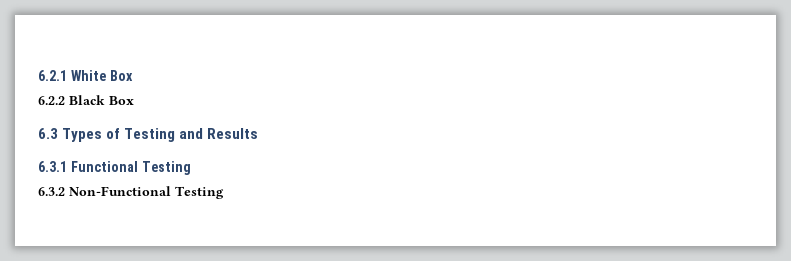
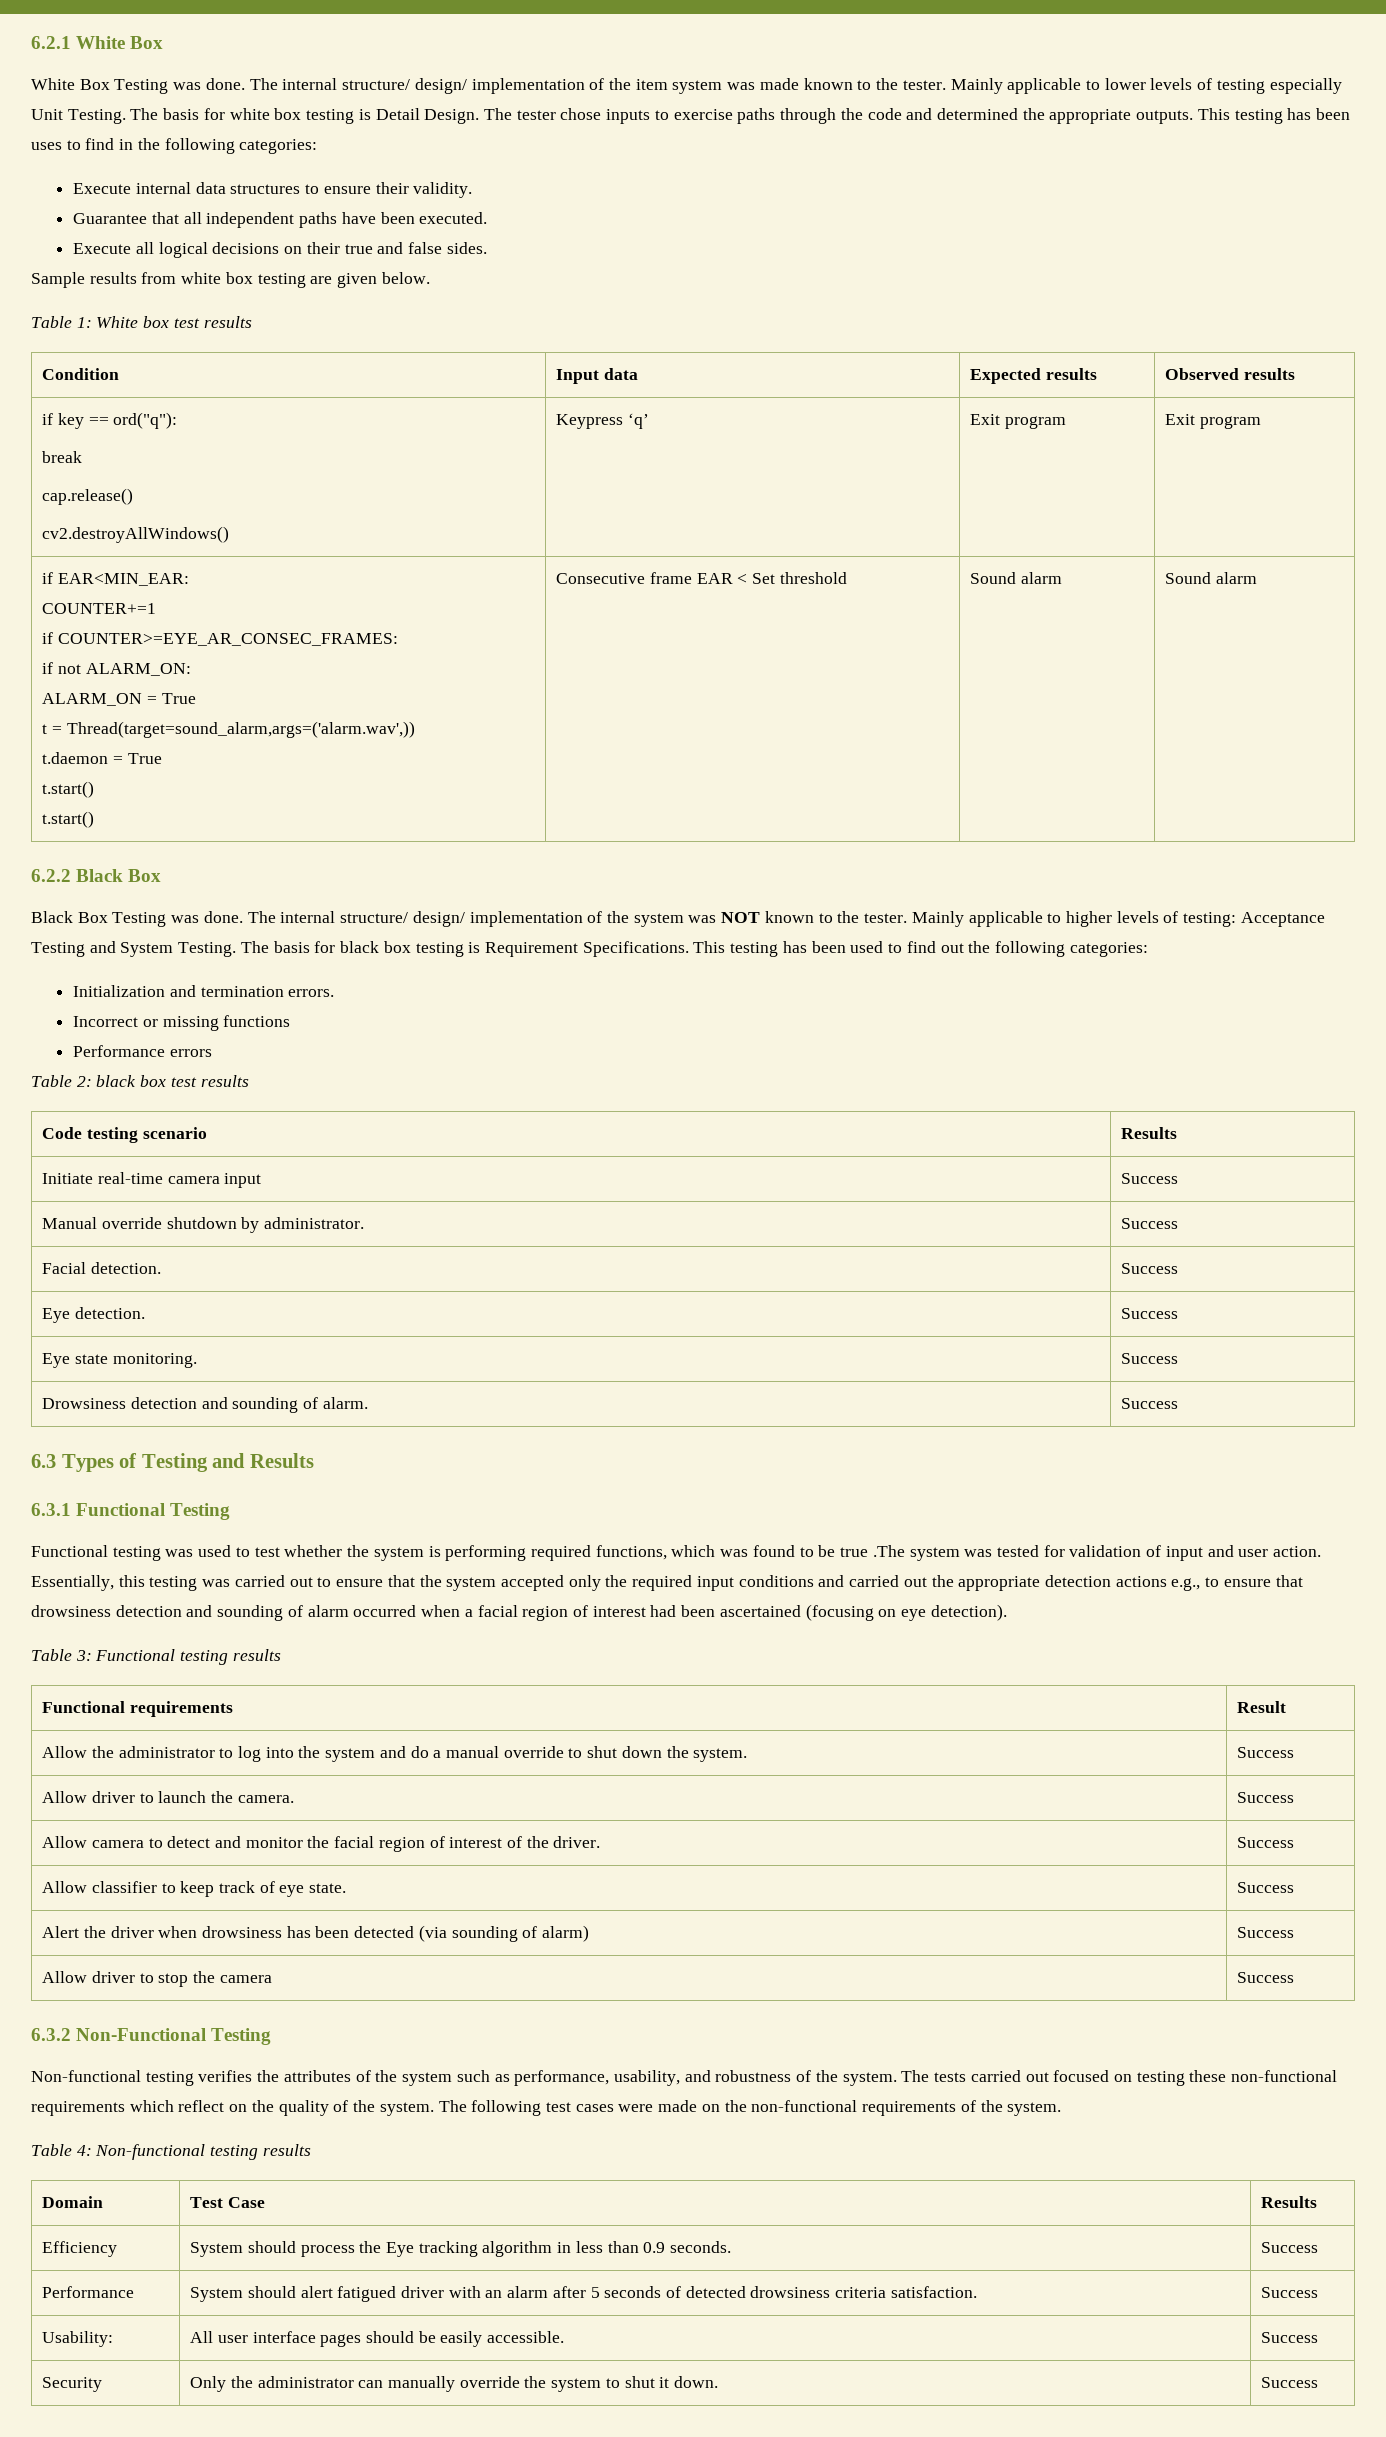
[38,95,134,105] 6.2.2 Black Box -> [31,78,1342,94] [31,108,1351,124] [31,138,318,154] [73,182,473,198] [73,212,488,228] [73,242,487,258] [31,272,430,288] [31,316,252,328] [42,368,120,380] [556,368,638,384] [970,368,1097,384] [1165,368,1295,380] [42,412,178,429] [42,451,83,463] [42,488,134,505] [42,526,230,543] [556,413,649,429] [970,414,1066,429] [1165,414,1261,429] [42,572,189,586] [42,603,157,614] [42,632,398,646] [42,662,191,676] [42,693,196,706] [42,721,415,738] [42,752,162,764] [42,781,95,798] [42,811,95,828] [556,572,847,584] [970,572,1062,584] [1165,572,1257,584] [31,869,162,882] [31,911,1325,927] [31,941,1148,957] [73,985,335,997] [73,1015,291,1031] [73,1045,212,1057] [31,1075,249,1087] [42,1127,207,1143] [1121,1127,1178,1139] [42,1172,262,1188] [1121,1173,1179,1184] [42,1217,364,1233] [1121,1218,1179,1229] [42,1262,161,1274] [1121,1263,1179,1274] [42,1307,145,1323] [1121,1308,1179,1319] [42,1353,197,1368] [1121,1353,1179,1364] [42,1397,368,1413] [1121,1398,1179,1409] White Box Testing was done. The internal structure/ design/ implementation of the item system was made known to the tester. Mainly applicable to lower levels of testing especially Unit Testing. The basis for white box testing is Detail Design. The tester chose inputs to exercise paths through the code and determined the appropriate outputs. This testing has been uses to find in the following categories: // Execute internal data structures to ensure their validity. // Guarantee that all independent paths have been executed. // Execute all logical decisions on their true and false sides. // Sample results from white box testing are given below. // Table 1: White box test results // Condition | Input data | Expected results | Observed results // if key == ord("q"): // break // cap.release() // cv2.destroyAllWindows() | Keypress ‘q’ | Exit program | Exit program // if EAR<MIN_EAR: // COUNTER+=1 // if COUNTER>=EYE_AR_CONSEC_FRAMES: // if not ALARM_ON: // ALARM_ON = True // t = Thread(target=sound_alarm,args=('alarm.wav',)) // t.daemon = True // t.start() // t.start() | Consecutive frame EAR < Set threshold | Sound alarm | Sound alarm // 6.2.2 Black Box // Black Box Testing was done. The internal structure/ design/ implementation of the system was NOT known to the tester. Mainly applicable to higher levels of testing: Acceptance Testing and System Testing. The basis for black box testing is Requirement Specifications. This testing has been used to find out the following categories: // Initialization and termination errors. // Incorrect or missing functions // Performance errors // Table 2: black box test results // Code testing scenario | Results // Initiate real-time camera input | Success // Manual override shutdown by administrator. | Success // Facial detection. | Success // Eye detection. | Success // Eye state monitoring. | Success // Drowsiness detection and sounding of alarm. | Success
[38,186,224,199] 6.3.2 Non-Functional Testing -> [31,1545,1322,1561] [31,1575,1303,1591] [31,1604,1007,1621] [31,1649,281,1665] [42,1701,233,1717] [1237,1701,1287,1713] [42,1746,748,1762] [1237,1747,1295,1758] [42,1791,294,1803] [1237,1792,1295,1803] [42,1836,601,1852] [1237,1837,1295,1848] [42,1881,347,1897] [1237,1882,1295,1893] [42,1925,590,1942] [1237,1927,1295,1938] [42,1971,272,1987] [1237,1972,1295,1983] [31,2028,272,2045] [31,2070,1338,2086] [31,2100,1062,2116] [31,2144,311,2160] [42,2196,104,2208] [190,2197,265,2208] [1261,2196,1318,2208] [42,2241,118,2257] [190,2241,732,2257] [1261,2242,1319,2253] [42,2286,135,2298] [190,2286,977,2302] [1261,2287,1319,2298] [42,2331,114,2347] [190,2331,565,2347] [1261,2332,1319,2343] [42,2377,103,2392] [190,2376,719,2392] [1261,2377,1319,2388] Functional testing was used to test whether the system is performing required functions, which was found to be true .The system was tested for validation of input and user action. Essentially, this testing was carried out to ensure that the system accepted only the required input conditions and carried out the appropriate detection actions e.g., to ensure that drowsiness detection and sounding of alarm occurred when a facial region of interest had been ascertained (focusing on eye detection). // Table 3: Functional testing results // Functional requirements | Result // Allow the administrator to log into the system and do a manual override to shut down the system. | Success // Allow driver to launch the camera. | Success // Allow camera to detect and monitor the facial region of interest of the driver. | Success // Allow classifier to keep track of eye state. | Success // Alert the driver when drowsiness has been detected (via sounding of alarm) | Success // Allow driver to stop the camera | Success // 6.3.2 Non-Functional Testing // Non-functional testing verifies the attributes of the system such as performance, usability, and robustness of the system. The tests carried out focused on testing these non-functional requirements which reflect on the quality of the system. The following test cases were made on the non-functional requirements of the system. // Table 4: Non-functional testing results // Domain | Test Case | Results // Efficiency | System should process the Eye tracking algorithm in less than 0.9 seconds. | Success // Performance | System should alert fatigued driver with an alarm after 5 seconds of detected drowsiness criteria satisfaction. | Success // Usability: | All user interface pages should be easily accessible. | Success // Security | Only the administrator can manually override the system to shut it down. | Success

